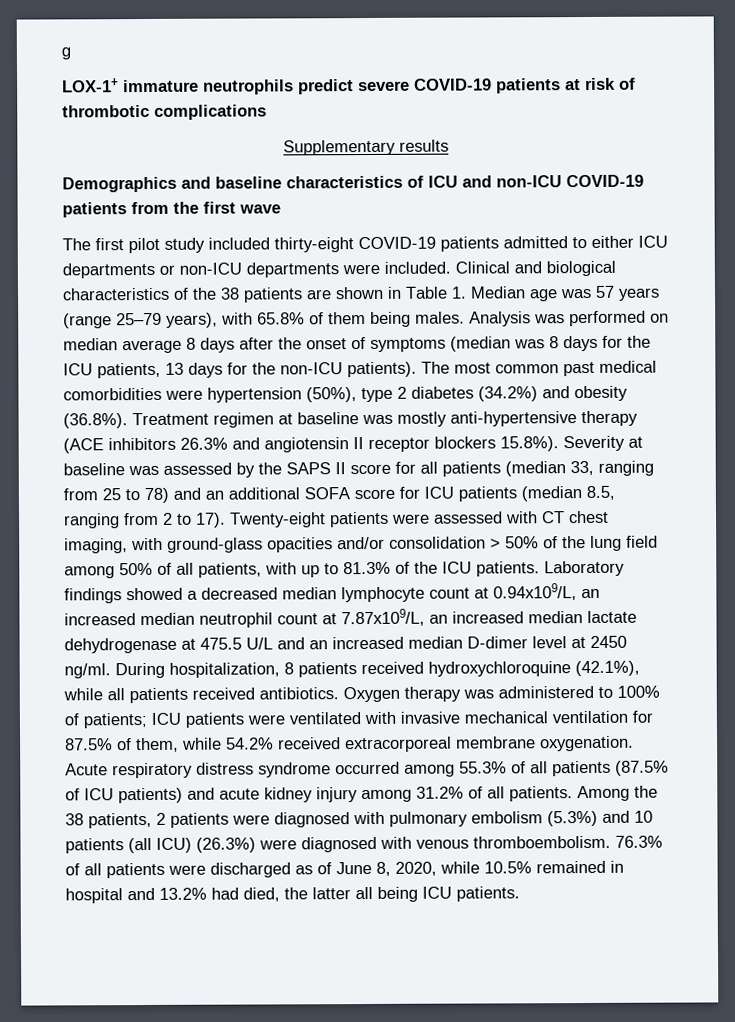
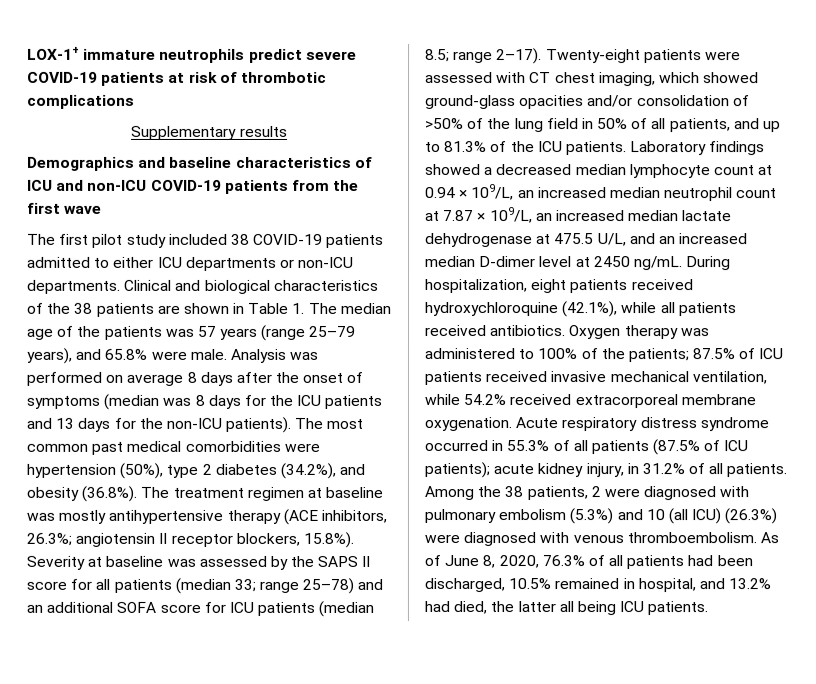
[61,47,71,60] g // -> (27, 53) none
[274,237,354,253] thirty-eight -> [230,233,250,245] 38
[246,261,451,278] departments were included. -> [27,279,121,294] departments.
[470,286,558,302] Median age -> [308,302,392,314] [27,325,163,340] The median age of the patients
[221,311,465,327] with 65.8% of them being males. -> [75,348,227,360] and 65.8% were male.
[63,338,118,351] median -> (124, 378) none
[97,362,161,379] patients, -> [324,394,383,409] [26,417,52,429] patients and
[478,386,538,402] (34.2%) -> [279,462,336,479] (34.2%),
[132,412,209,426] Treatment -> [140,486,244,498] The treatment
[450,411,577,427] anti-hypertensive -> [108,509,224,524] antihypertensive
[108,437,260,451] inhibitors 26.3% and -> [320,509,387,523] [26,532,72,546] inhibitors, 26.3%;
[434,436,496,449] blockers -> [235,532,300,546] blockers,
[570,460,654,476] [63,487,169,504] 33, ranging from 25 to 78) -> [233,577,355,594] 33; range 25–78)
[586,485,615,501] [64,512,226,529] 8.5, ranging from 2 to 17). -> [425,48,543,65] 8.5; range 2–17).
[131,537,163,551] with -> [658,72,760,84] which showed
[490,536,539,549] > 50% -> [732,95,750,107] [425,118,464,130] of >50%
[64,566,115,579] among -> [581,118,594,130] in
[265,562,297,575] with -> [733,118,760,130] and
[493,583,577,601] 0.94x109/L, -> [425,184,515,201] 0.94 × 109/L,
[341,608,425,627] 7.87x109/L, -> [443,207,533,224] 7.87 × 109/L,
[246,637,273,650] U/L -> [597,233,627,247] U/L,
[64,663,111,679] ng/ml. -> [633,256,683,271] ng/mL.
[284,662,294,675] 8 -> [531,279,568,294] eight
[83,710,653,729] [65,737,179,753] patients; ICU patients were ventilated with invasive mechanical ventilation for 87.5% of them, -> [600,348,784,363] [424,371,767,386] the patients; 87.5% of ICU patients received invasive mechanical ventilation,
[404,764,455,777] among -> [491,440,504,452] in
[118,787,412,804] patients) and acute kidney injury among -> [424,462,639,479] patients); acute kidney injury, in
[170,812,229,828] patients -> (601, 492) none
[65,838,124,854] patients -> (665, 515) none
[615,835,663,848] [65,861,480,879] 76.3% of all patients were discharged as of June 8, 2020, while -> [759,532,779,544] [424,555,753,570] [424,578,505,593] As of June 8, 2020, 76.3% of all patients had been discharged,
[65,888,123,904] hospital -> [637,578,696,593] hospital,

